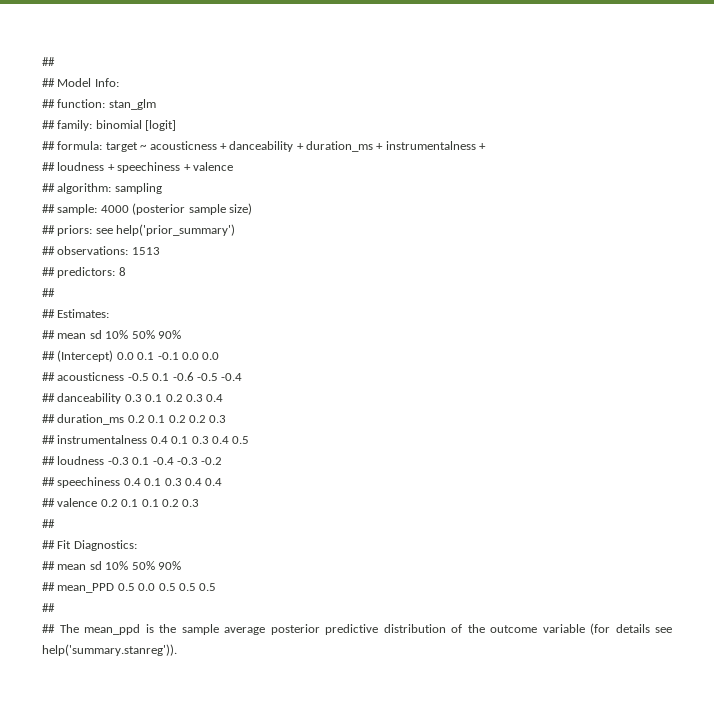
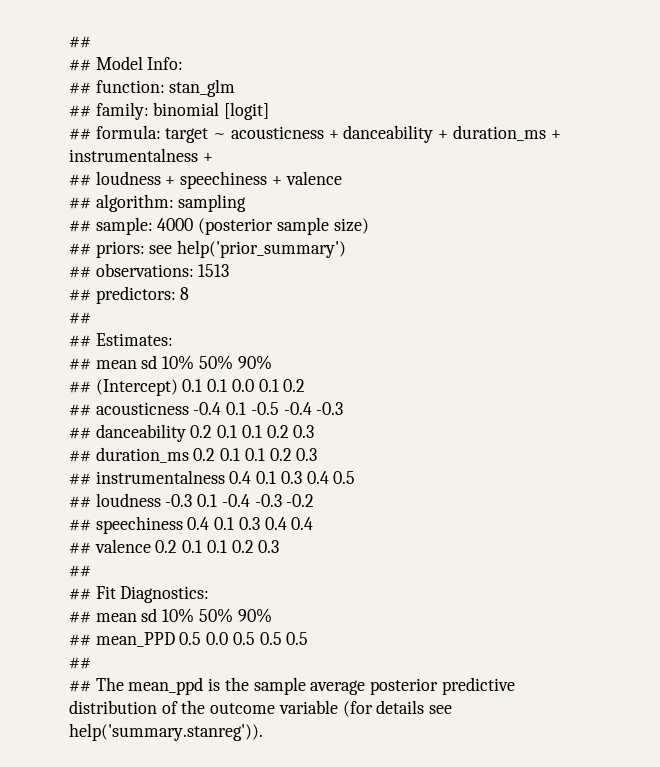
[116,352,220,360] 0.0 0.1 -0.1 0.0 0.0 -> [182,379,306,392] 0.1 0.1 0.0 0.1 0.2
[127,372,194,381] -0.5 0.1 -0.6 -> [193,402,247,415] -0.4 0.1
(243, 377) none -> [316,402,344,415] -0.3
[124,394,224,402] 0.3 0.1 0.2 0.3 0.4 -> [190,425,315,438] 0.2 0.1 0.1 0.2 0.3
[168,415,186,423] 0.2 -> [244,448,265,461] 0.1

